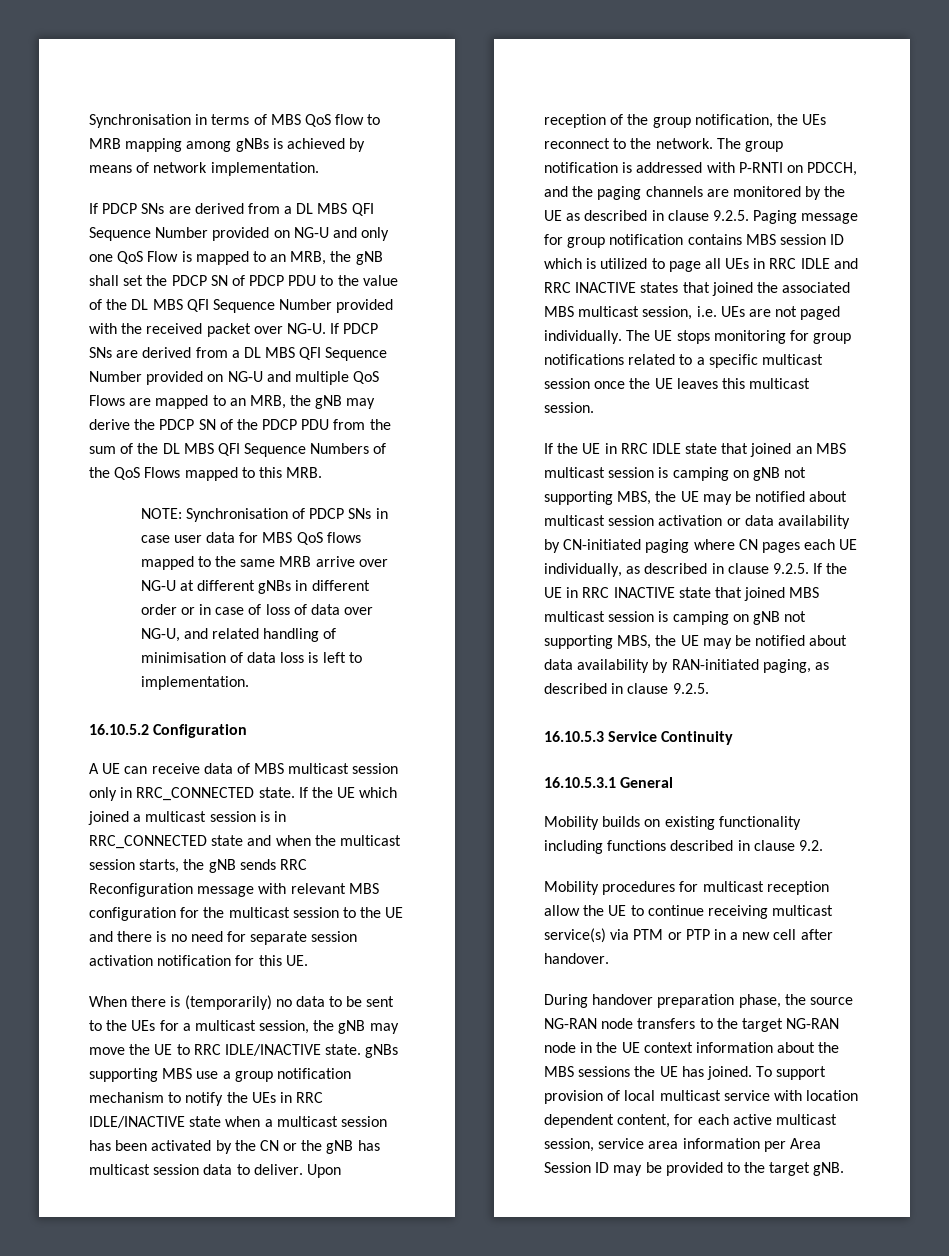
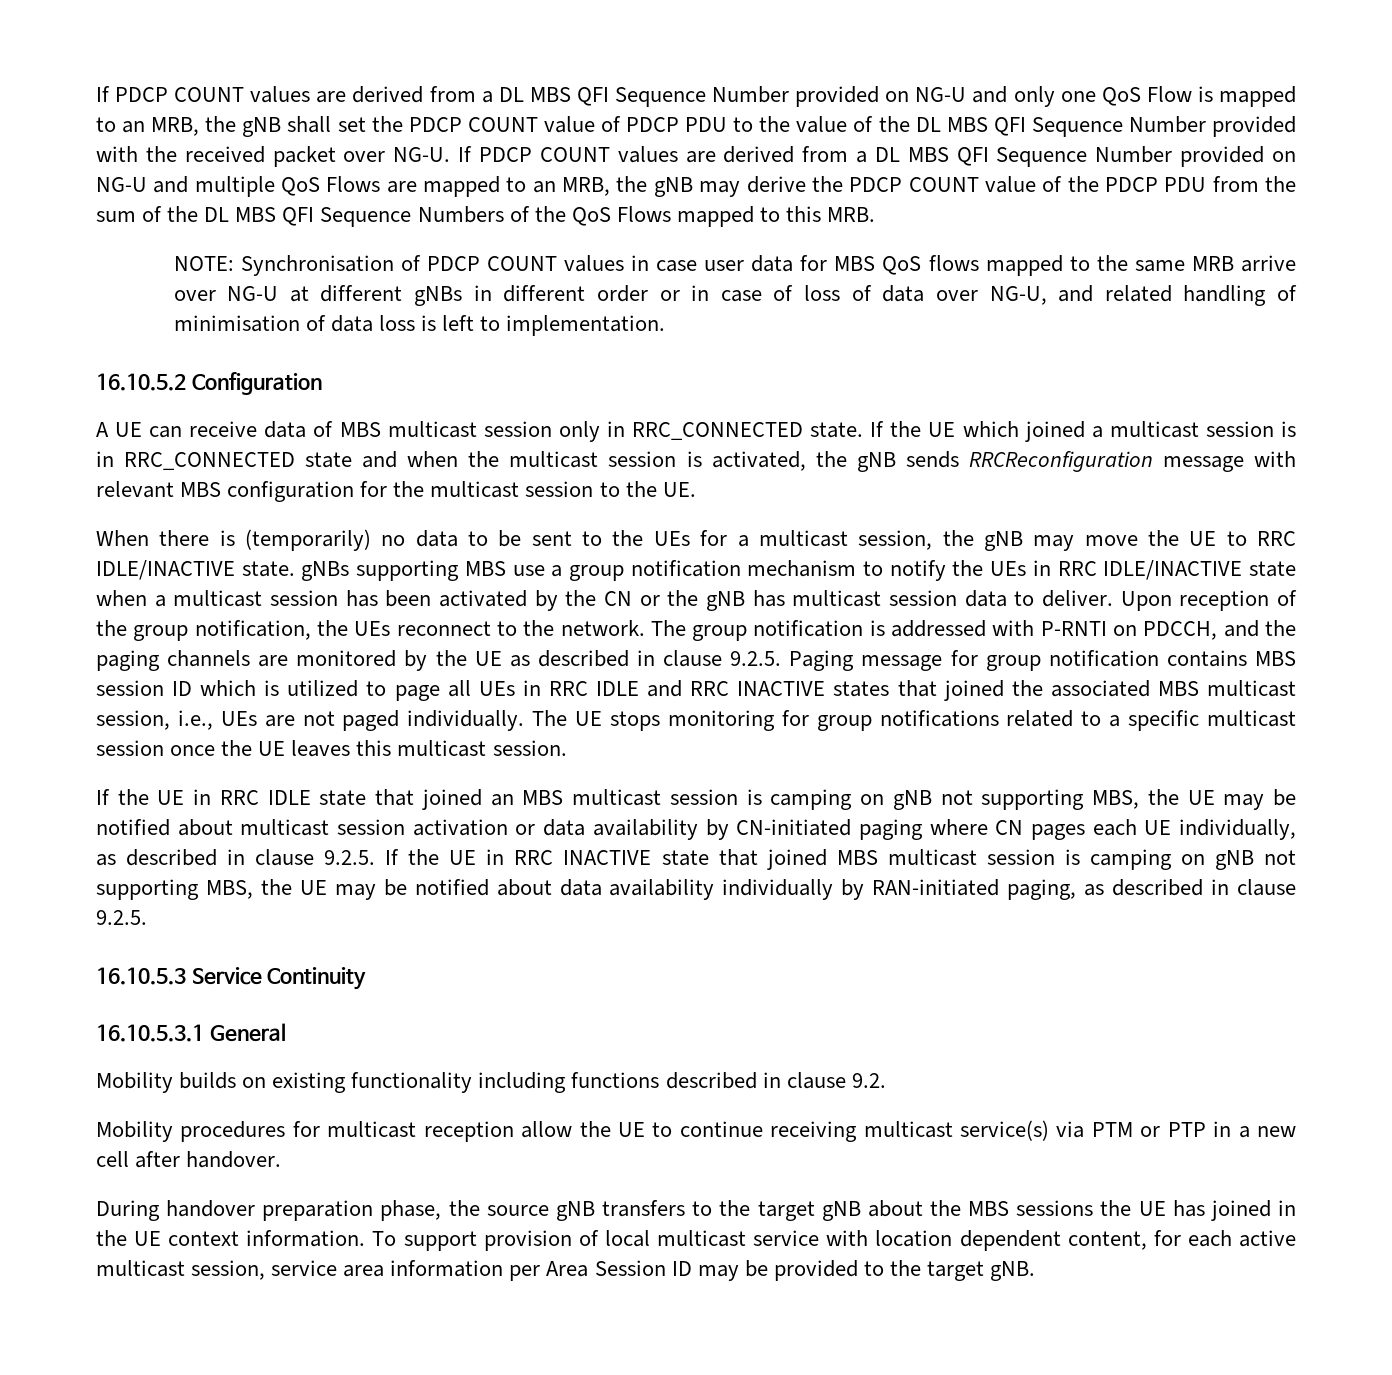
[89,114,381,128] [89,138,366,152] [89,162,319,176] [89,203,165,214] Synchronisation in terms of MBS QoS flow to MRB mapping among gNBs is achieved by means of network implementation. // If PDCP SNs -> [96,86,311,103] If PDCP COUNT values
[210,275,228,286] SN -> [467,116,595,133] COUNT value
[89,347,112,358] SNs -> [539,146,678,163] COUNT values
[198,419,216,430] SN -> [908,176,1036,193] COUNT value
[348,508,372,519] SNs -> [486,255,624,272] COUNT values
[139,859,180,873] starts, -> [686,451,806,471] is activated,
[279,859,307,870] [89,883,193,897] RRC Reconfiguration -> [968,451,1153,472] RRCReconfiguration
[385,907,404,918] [89,931,358,945] [89,955,282,966] UE and there is no need for separate session activation notification for this -> (657, 489) none
[696,306,717,317] i.e. -> [177,710,213,730] i.e.,
(650, 666) none -> [722,879,834,900] individually
[544,1018,634,1029] NG-RAN node -> [555,1201,595,1221] gNB
[786,1018,840,1029] [544,1042,773,1053] NG-RAN node in the UE context information -> [821,1201,861,1221] gNB
[706,1066,752,1080] joined. -> [1210,1200,1296,1221] [96,1230,366,1247] joined in the UE context information.

